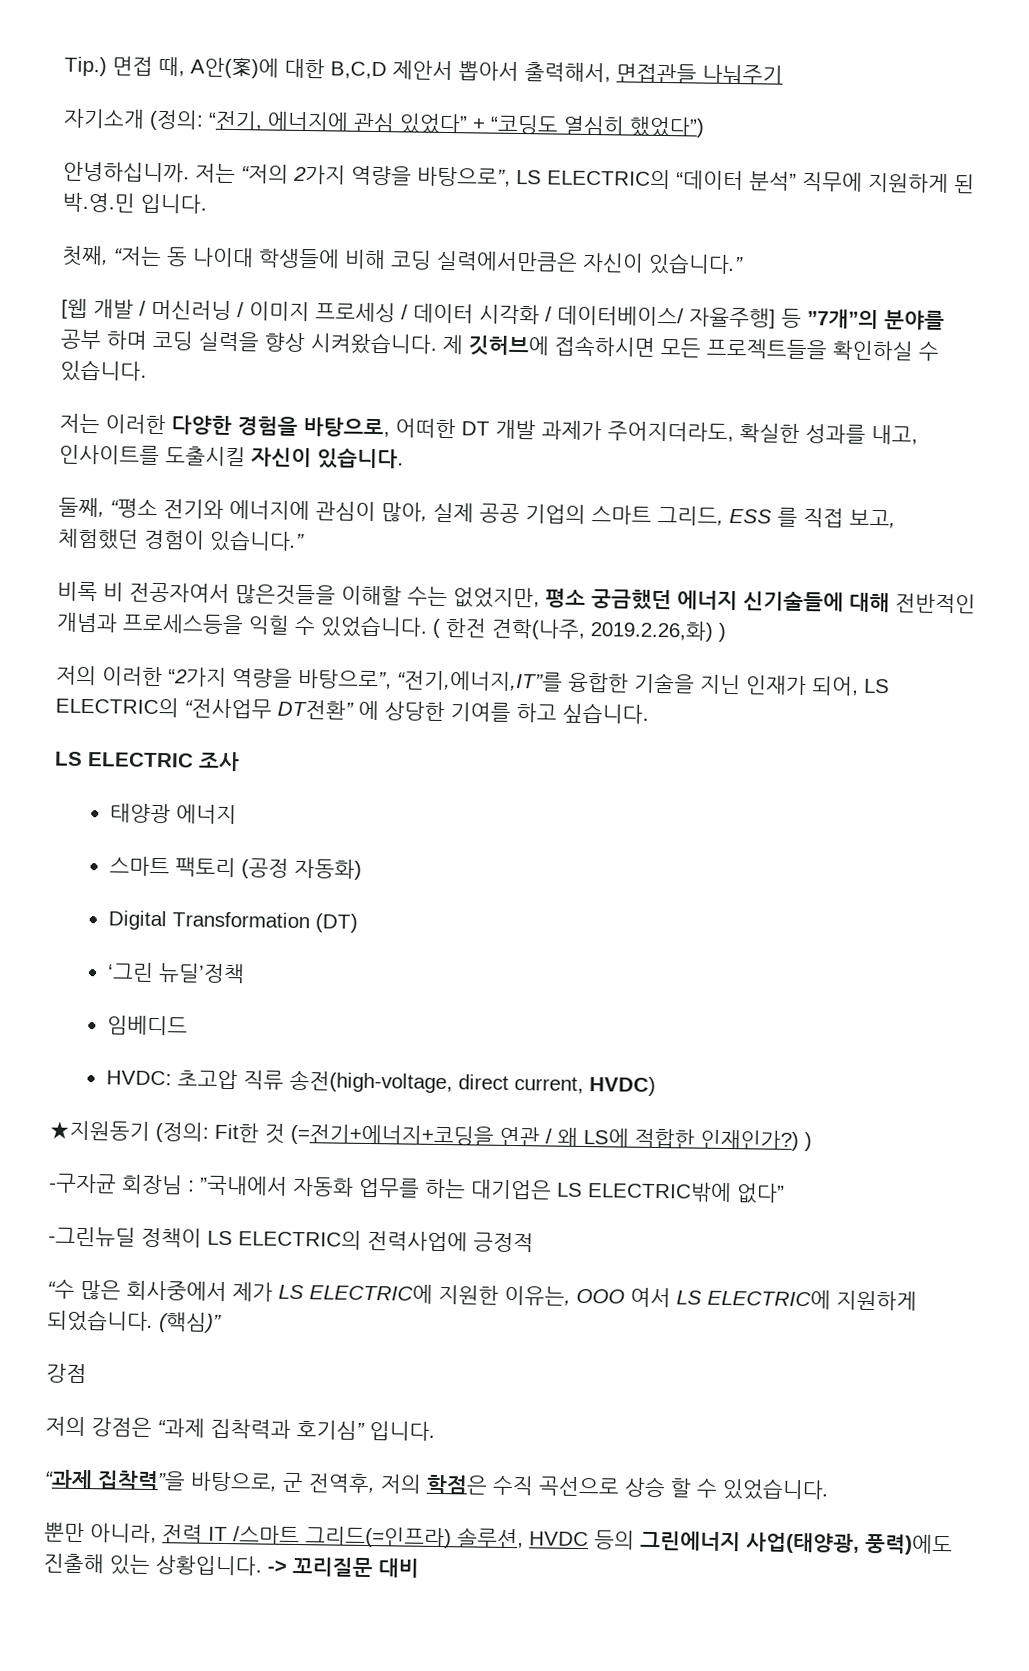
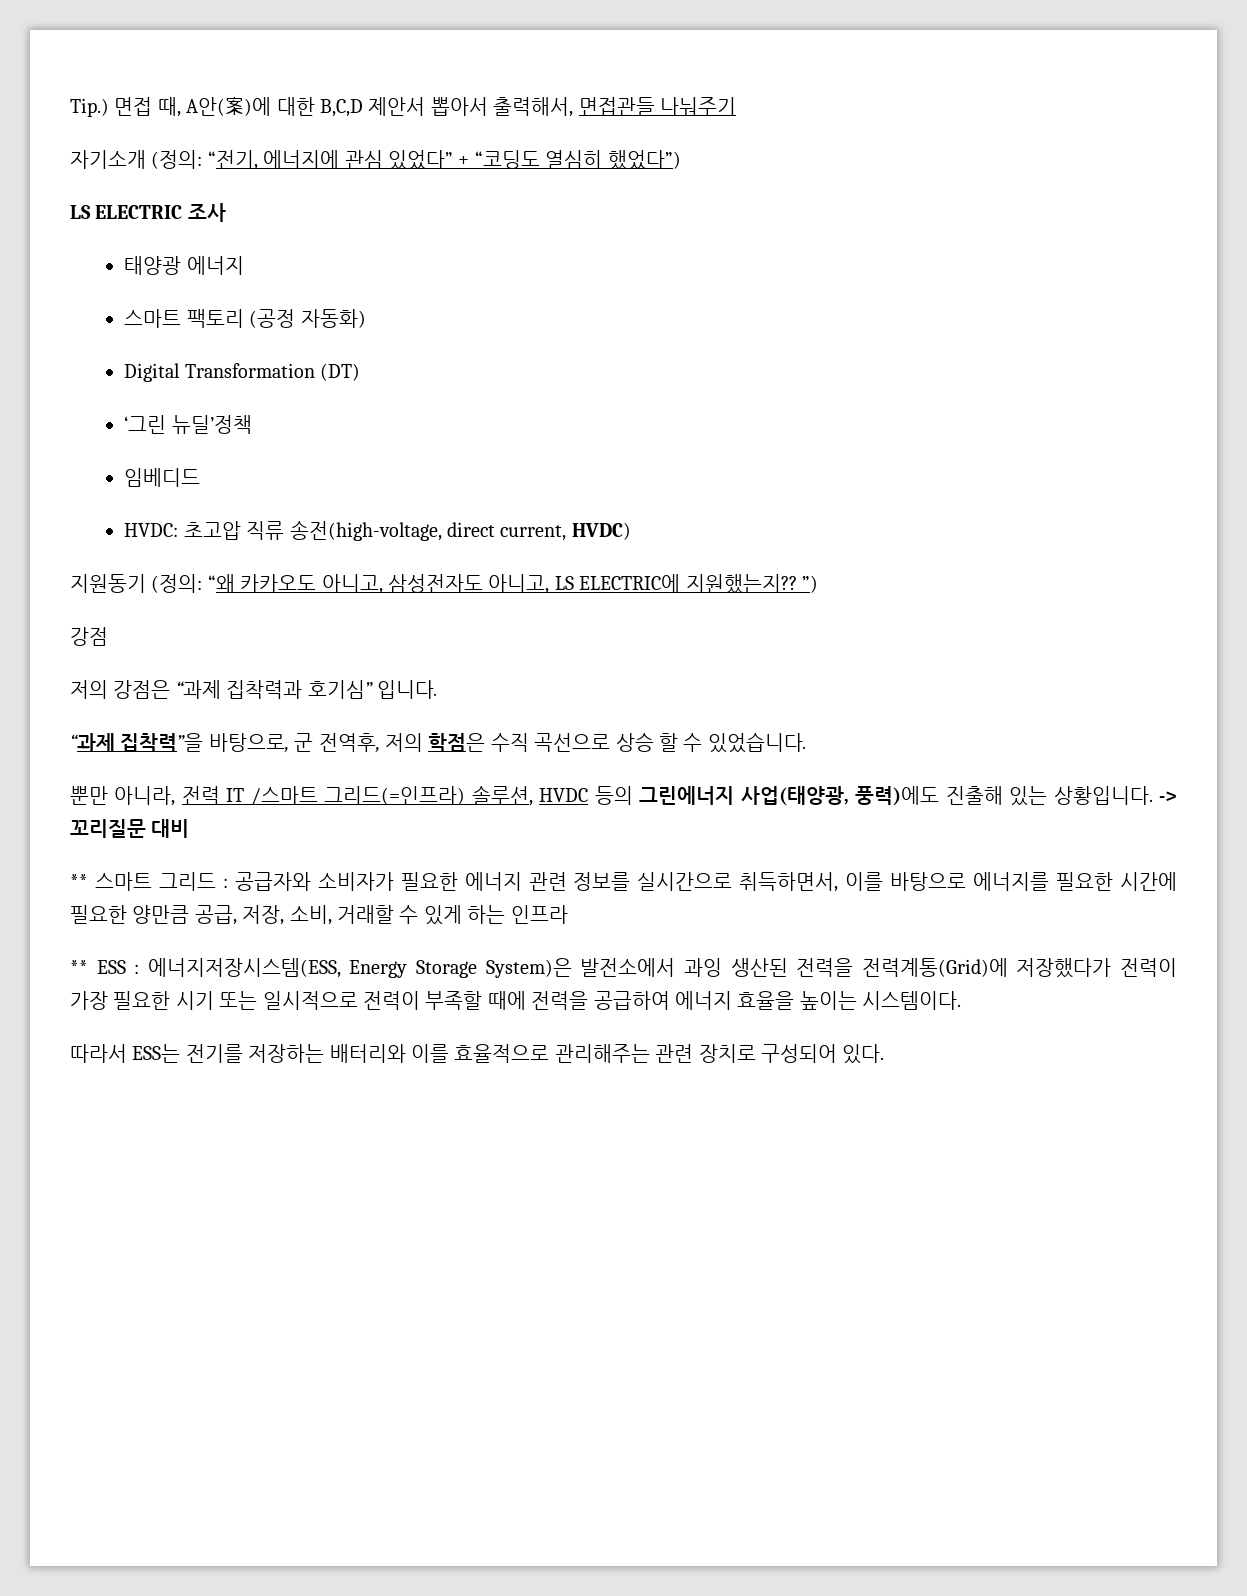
[63,161,975,194] [62,192,207,214] [61,245,744,276] [61,298,945,330] [60,329,939,361] [60,359,147,382] [59,413,918,445] [59,444,404,470] [58,497,896,529] [57,528,305,553] [57,581,976,614] [56,612,726,642] [56,665,890,696] [55,696,649,724] // 안녕하십니까. 저는 “저의 2가지 역량을 바탕으로”, LS ELECTRIC의 “데이터 분석” 직무에 지원하게 된 박.영.민 입니다. // 첫째, “저는 동 나이대 학생들에 비해 코딩 실력에서만큼은 자신이 있습니다.” // [웹 개발 / 머신러닝 / 이미지 프로세싱 / 데이터 시각화 / 데이터베이스/ 자율주행] 등 ”7개”의 분야를 공부 하며 코딩 실력을 향상 시켜왔습니다. 제 깃허브에 접속하시면 모든 프로젝트들을 확인하실 수 있습니다. // 저는 이러한 다양한 경험을 바탕으로, 어떠한 DT 개발 과제가 주어지더라도, 확실한 성과를 내고, 인사이트를 도출시킬 자신이 있습니다. // 둘째, “평소 전기와 에너지에 관심이 많아, 실제 공공 기업의 스마트 그리드, ESS 를 직접 보고, 체험했던 경험이 있습니다.” // 비록 비 전공자여서 많은것들을 이해할 수는 없었지만, 평소 궁금했던 에너지 신기술들에 대해 전반적인 개념과 프로세스등을 익힐 수 있었습니다. ( 한전 견학(나주, 2019.2.26,화) ) // 저의 이러한 “2가지 역량을 바탕으로”, “전기,에너지,IT”를 융합한 기술을 지닌 인재가 되어, LS ELECTRIC의 “전사업무 DT전환” 에 상당한 기여를 하고 싶습니다. -> (681, 160) none
[49,1120,812,1152] [48,1173,785,1204] [48,1226,534,1253] [47,1279,917,1311] [47,1309,222,1333] ★지원동기 (정의: Fit한 것 (=전기+에너지+코딩을 연관 / 왜 LS에 적합한 인재인가?) ) // -구자균 회장님 : ”국내에서 자동화 업무를 하는 대기업은 LS ELECTRIC밖에 없다” // -그린뉴딜 정책이 LS ELECTRIC의 전력사업에 긍정적 // “수 많은 회사중에서 제가 LS ELECTRIC에 지원한 이유는, OOO 여서 LS ELECTRIC에 지원하게 되었습니다. (핵심)” -> [70,574,818,594] 지원동기 (정의: “왜 카카오도 아니고, 삼성전자도 아니고, LS ELECTRIC에 지원했는지?? ”)
(419, 1568) none -> [70,872,1177,892] [70,905,568,925] [70,958,1178,978] [70,991,962,1010] [70,1044,885,1064] // ** 스마트 그리드 : 공급자와 소비자가 필요한 에너지 관련 정보를 실시간으로 취득하면서, 이를 바탕으로 에너지를 필요한 시간에 필요한 양만큼 공급, 저장, 소비, 거래할 수 있게 하는 인프라 // ** ESS : 에너지저장시스템(ESS, Energy Storage System)은 발전소에서 과잉 생산된 전력을 전력계통(Grid)에 저장했다가 전력이 가장 필요한 시기 또는 일시적으로 전력이 부족할 때에 전력을 공급하여 에너지 효율을 높이는 시스템이다. // 따라서 ESS는 전기를 저장하는 배터리와 이를 효율적으로 관리해주는 관련 장치로 구성되어 있다.

